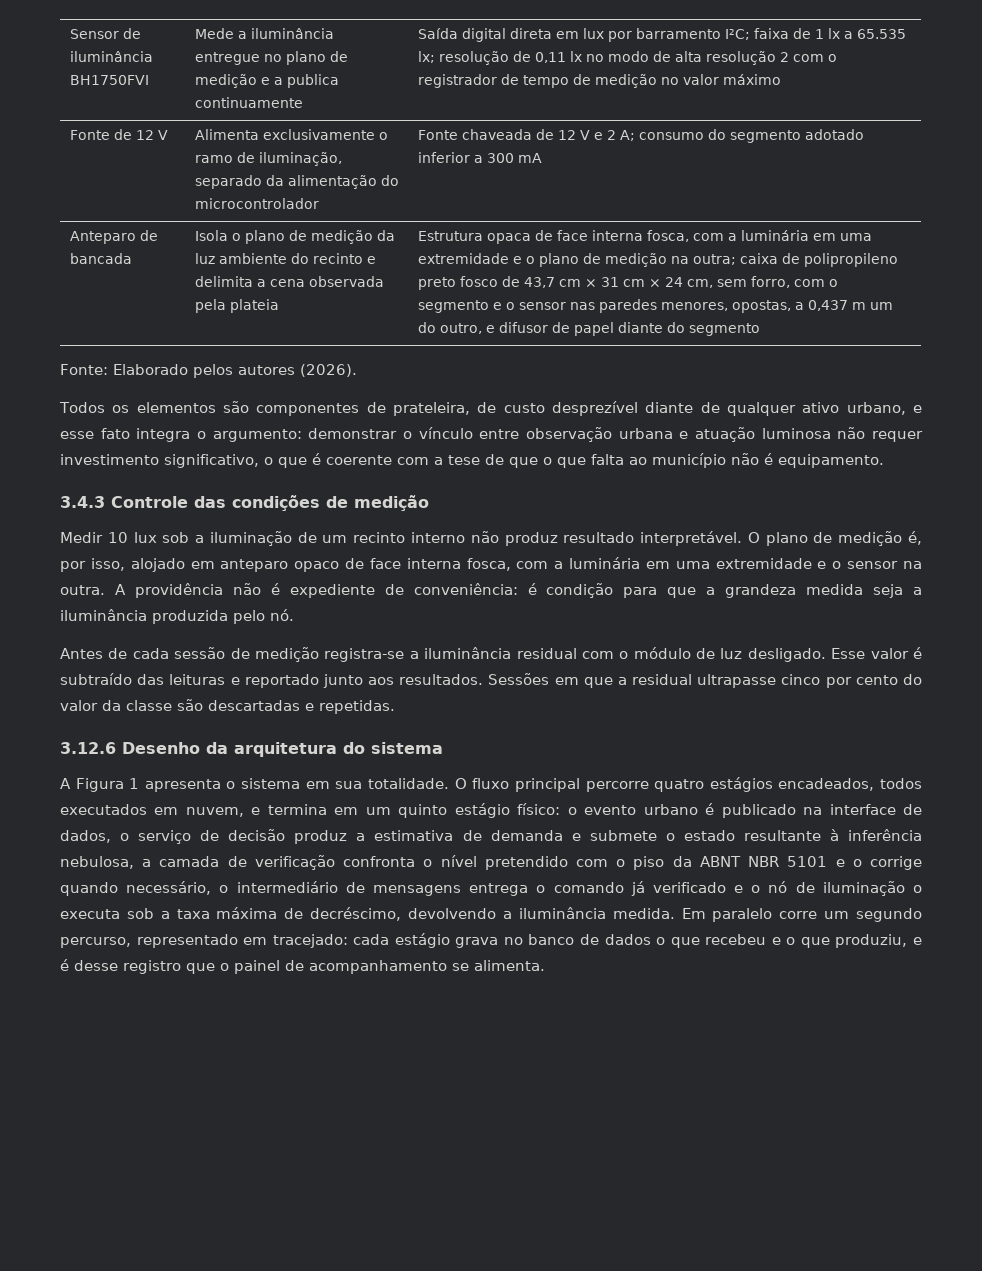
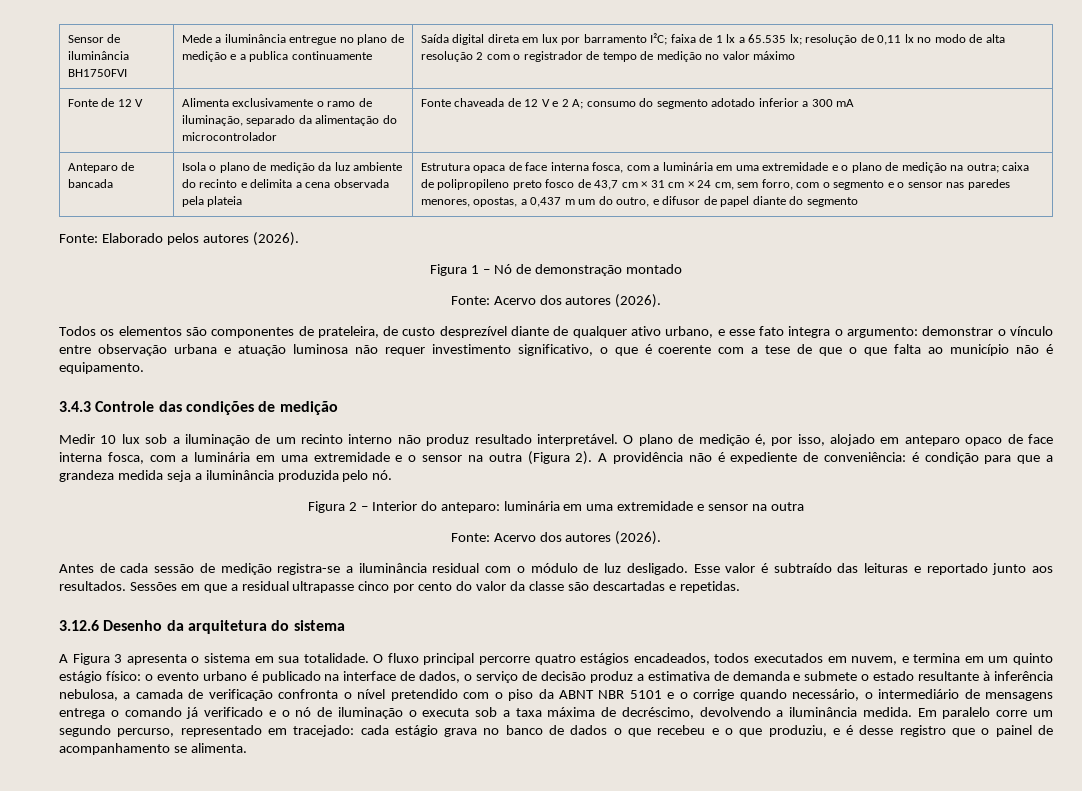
(357, 370) none -> [430,264,682,276] [450,294,662,308] // Figura 1 – Nó de demonstração montado // Fonte: Acervo dos autores (2026).
[60,585,105,595] outra. -> [488,451,593,465] outra (Figura 2).
(294, 615) none -> [308,501,804,513] [450,531,662,545] // Figura 2 – Interior do anteparo: luminária em uma extremidade e sensor na outra // Fonte: Acervo dos autores (2026).
[129,778,140,789] 1 -> [114,654,123,663] 3

